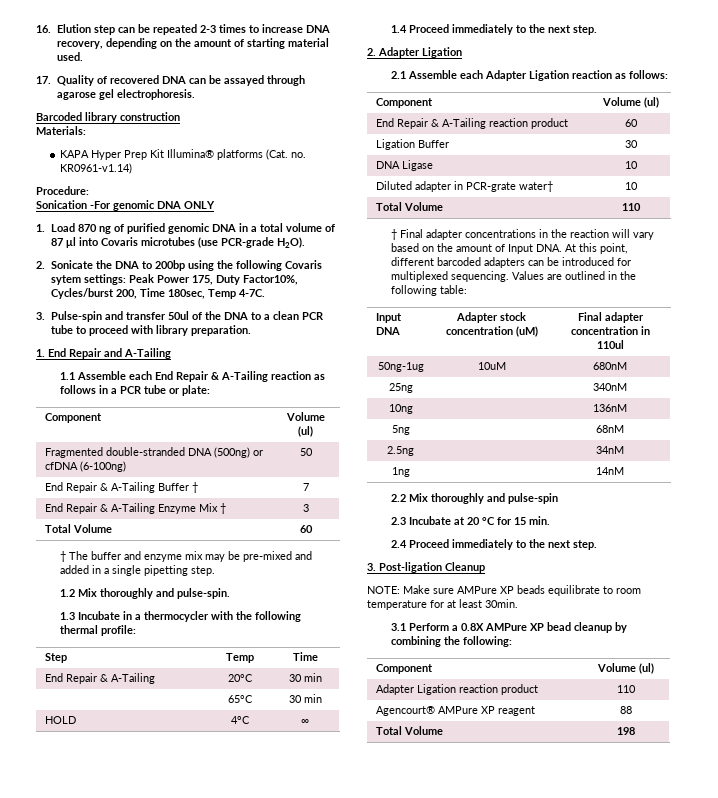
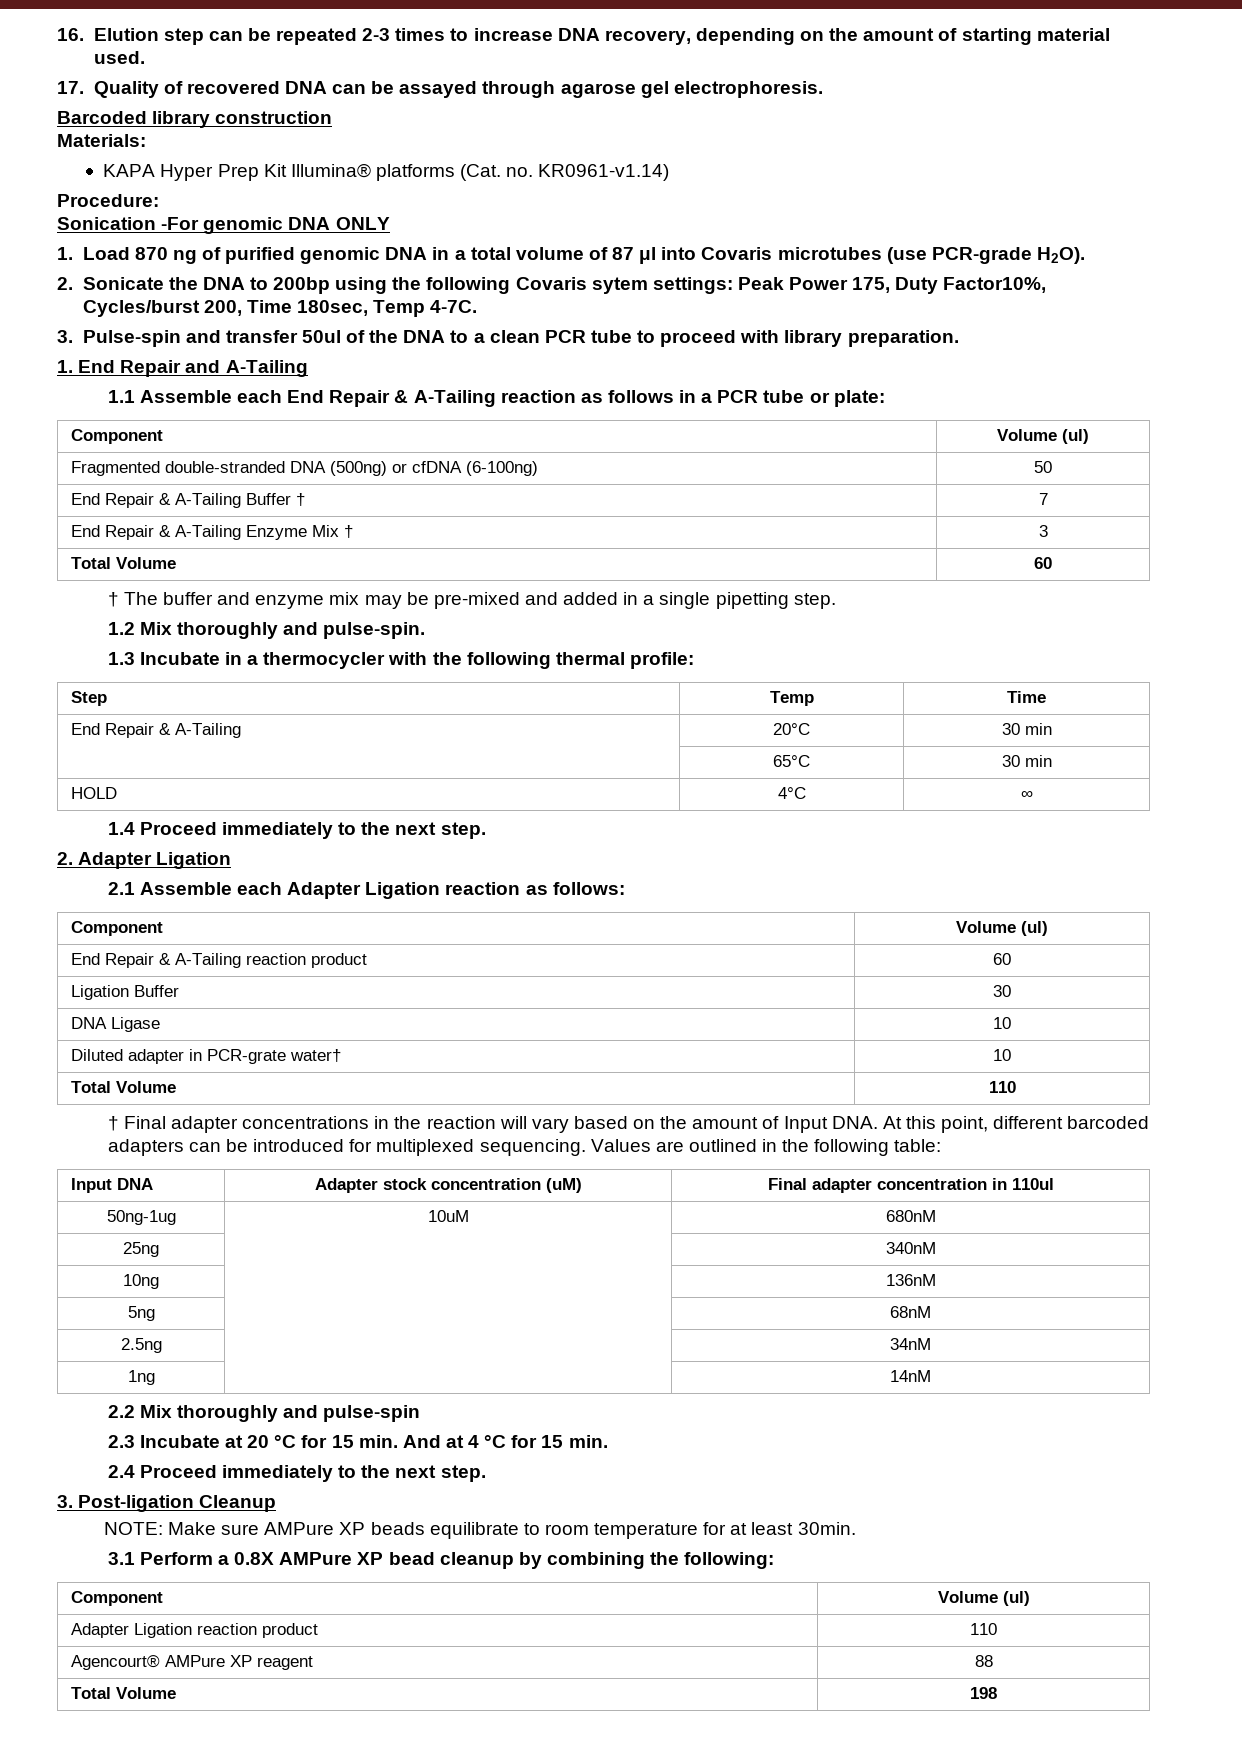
(551, 520) none -> [402,1435,608,1448] And at 4 °C for 15 min.

